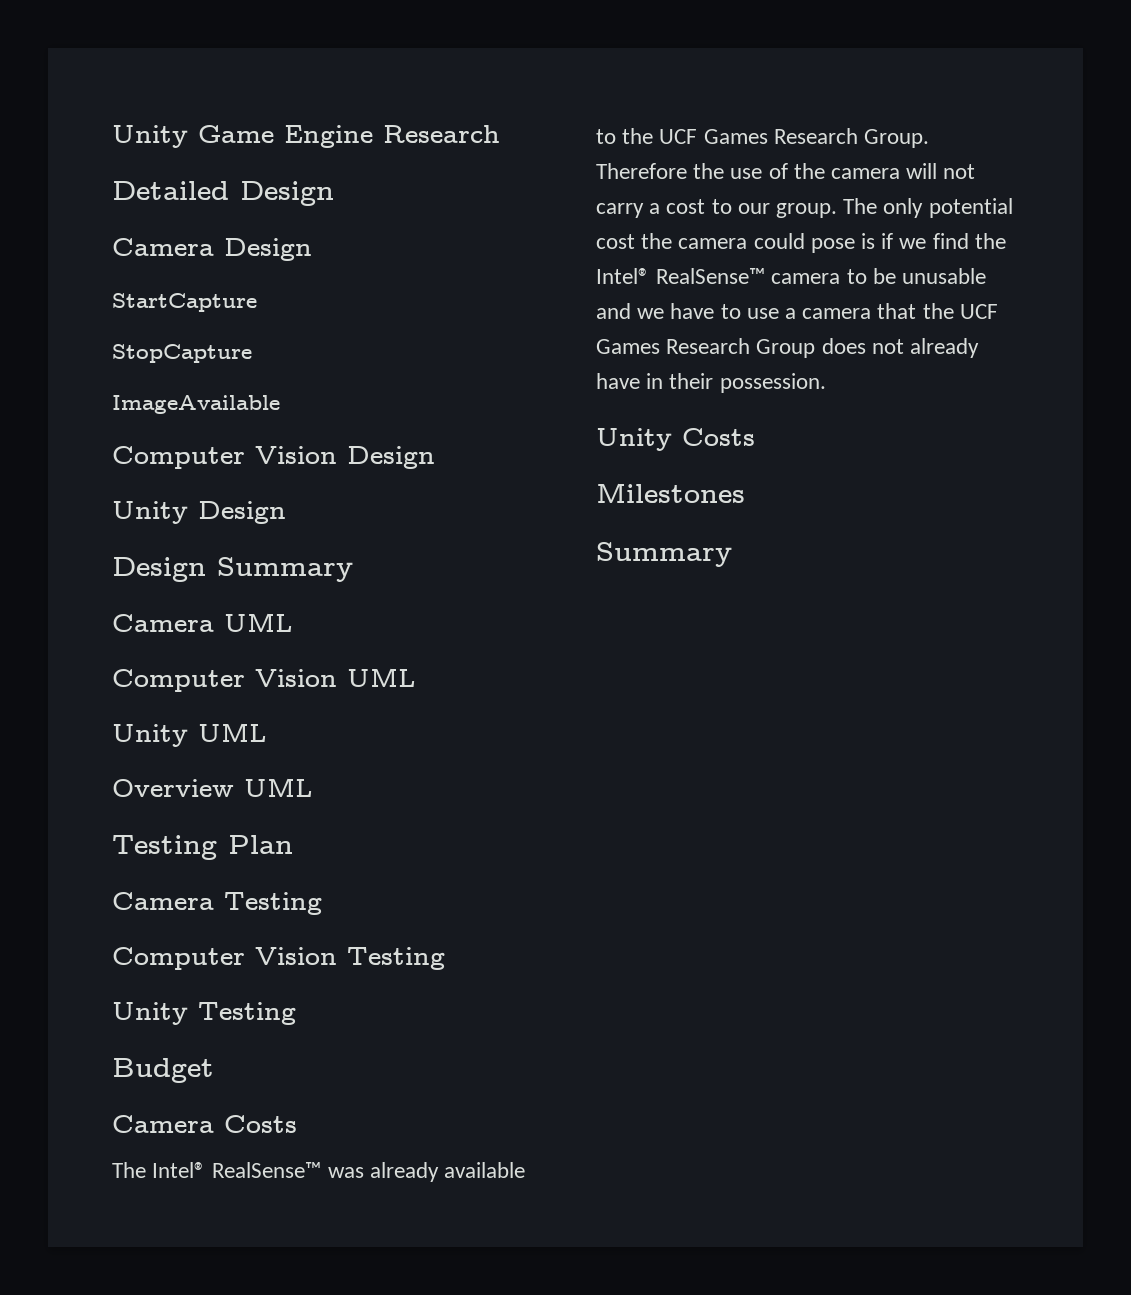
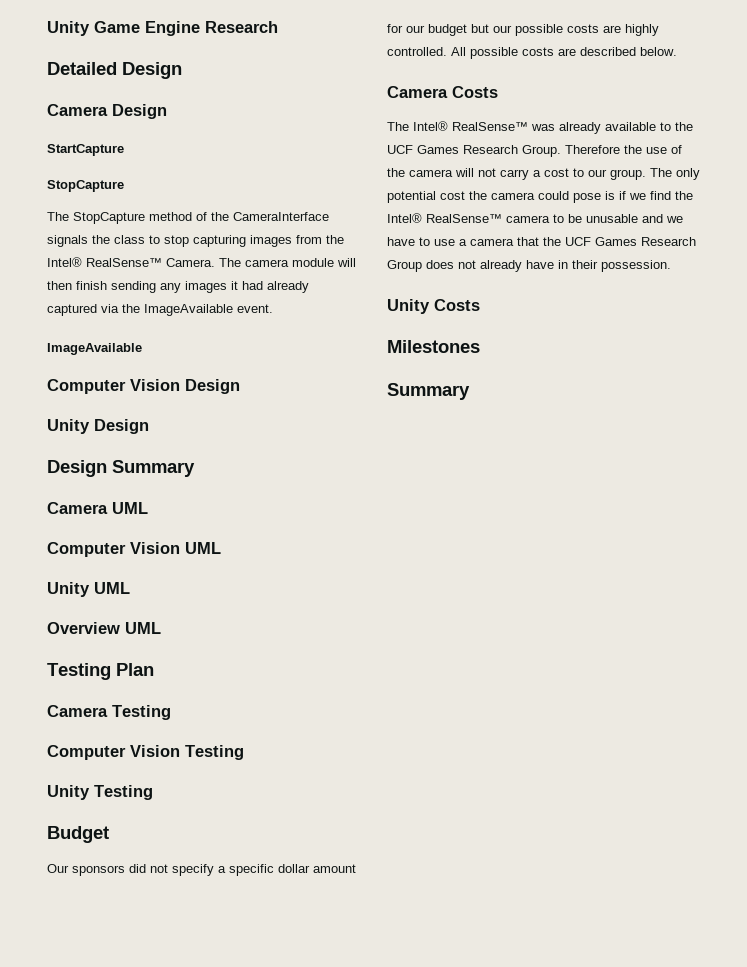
(252, 353) none -> [47,212,329,224] [47,235,344,247] [47,257,356,267] [47,281,309,293] [47,304,273,316] // The StopCapture method of the CameraInterface signals the class to stop capturing images from the Intel® RealSense™ Camera. The camera module will then finish sending any images it had already captured via the ImageAvailable event.
(214, 1070) none -> [47,864,356,876] [387,24,659,36] [387,47,677,59] // Our sponsors did not specify a specific dollar amount for our budget but our possible costs are highly controlled. All possible costs are described below.

